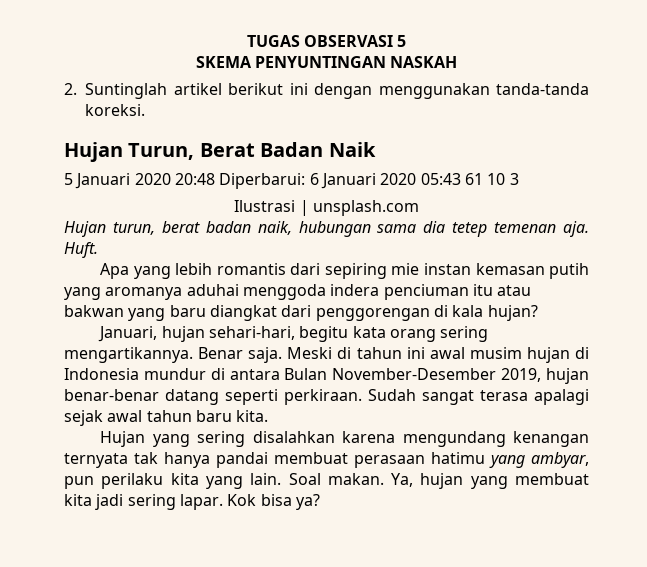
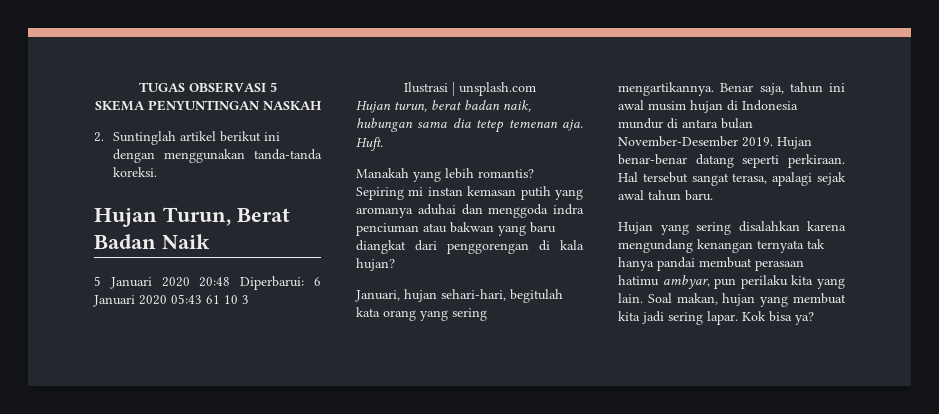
[100,263,130,279] Apa -> [356,168,409,178] Manakah
[216,263,420,279] romantis dari sepiring mie -> [478,169,534,178] [356,187,424,200] romantis? Sepiring mi
[242,284,493,300] menggoda indera penciuman itu -> [461,204,584,218] [356,223,419,236] dan menggoda indra penciuman
[299,326,349,342] begitu -> [510,289,563,303] begitulah
(437, 335) none -> [420,310,448,321] yang
[248,347,352,363] saja. Meski di -> [759,83,784,95] saja,
[284,368,589,384] [64,389,528,405] Bulan November-Desember 2019, hujan benar-benar datang seperti perkiraan. Sudah sangat terasa -> [721,118,753,129] [618,136,812,149] [618,154,845,168] [618,172,768,186] bulan November-Desember 2019. Hujan benar-benar datang seperti perkiraan. Hal tersebut sangat terasa,
[195,410,269,422] baru kita. -> [685,190,713,201] baru.
[489,455,525,468] yang -> (659, 280) none
[327,473,414,487] makan. Ya, -> [676,293,718,305] makan,

